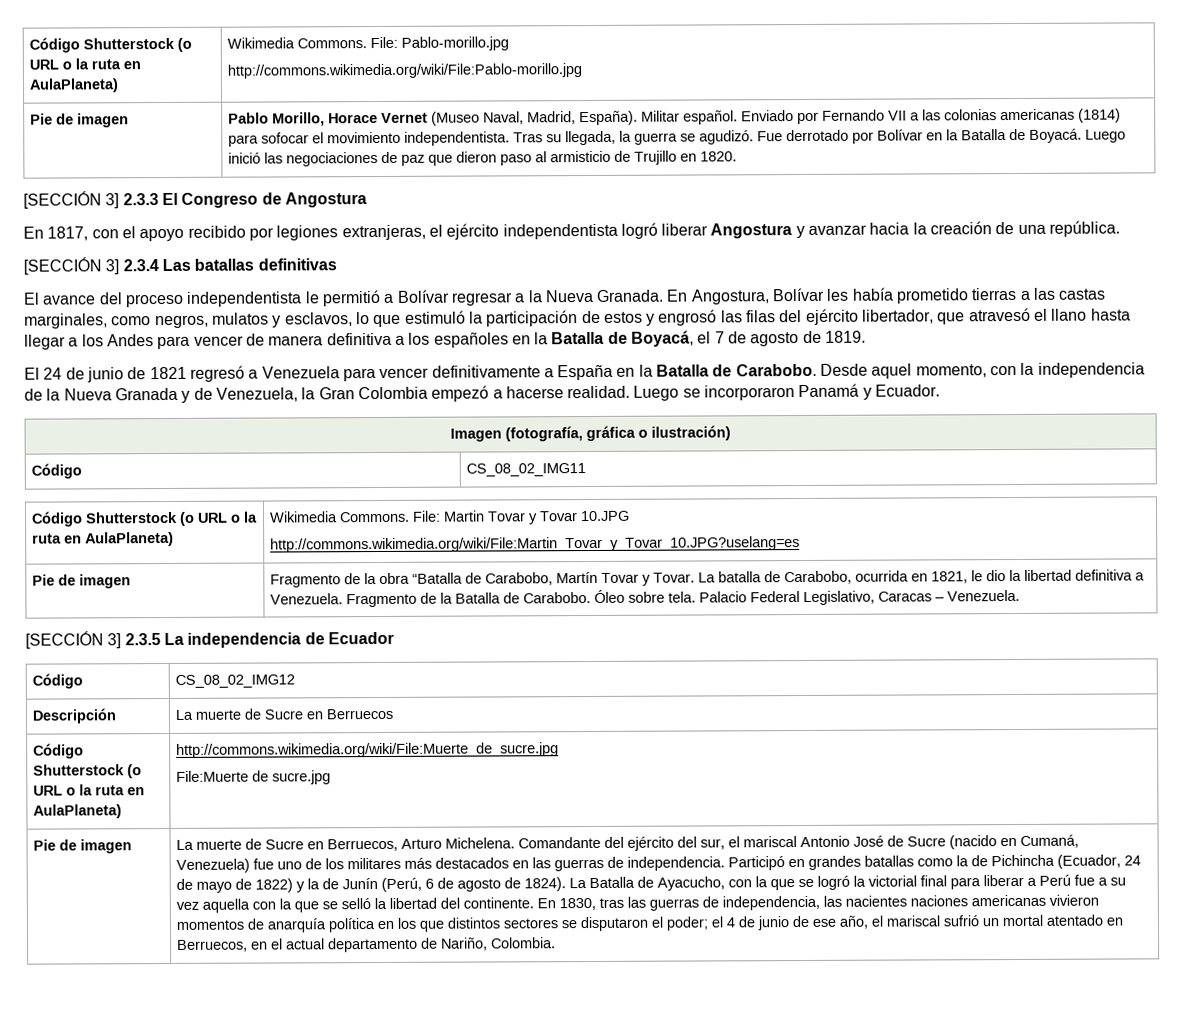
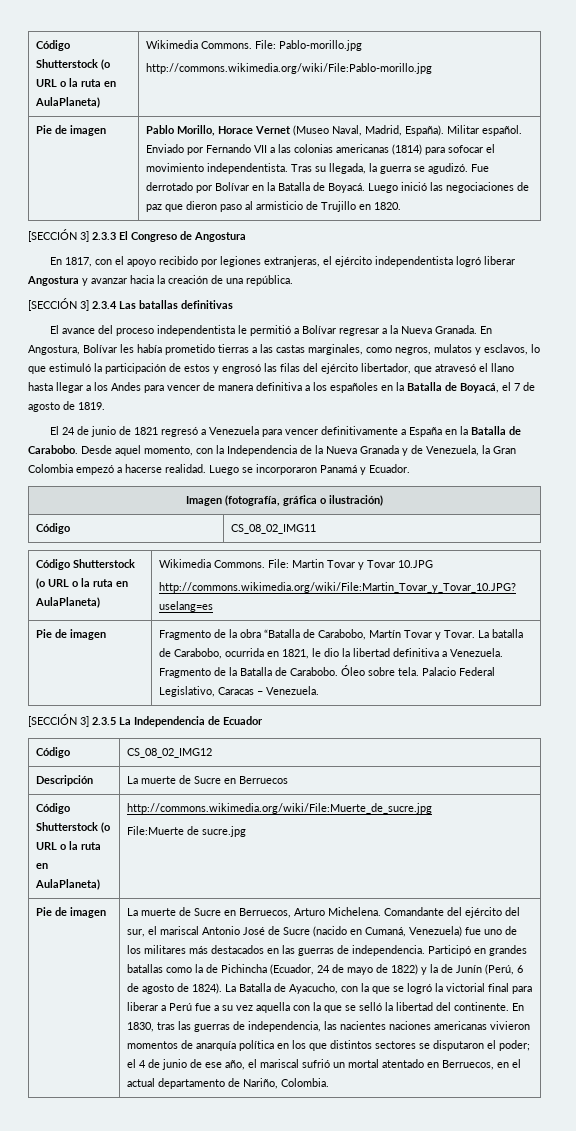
[1037,362,1145,378] independencia -> [227,445,297,456] Independencia
[187,632,302,648] independencia -> [134,716,205,727] Independencia

